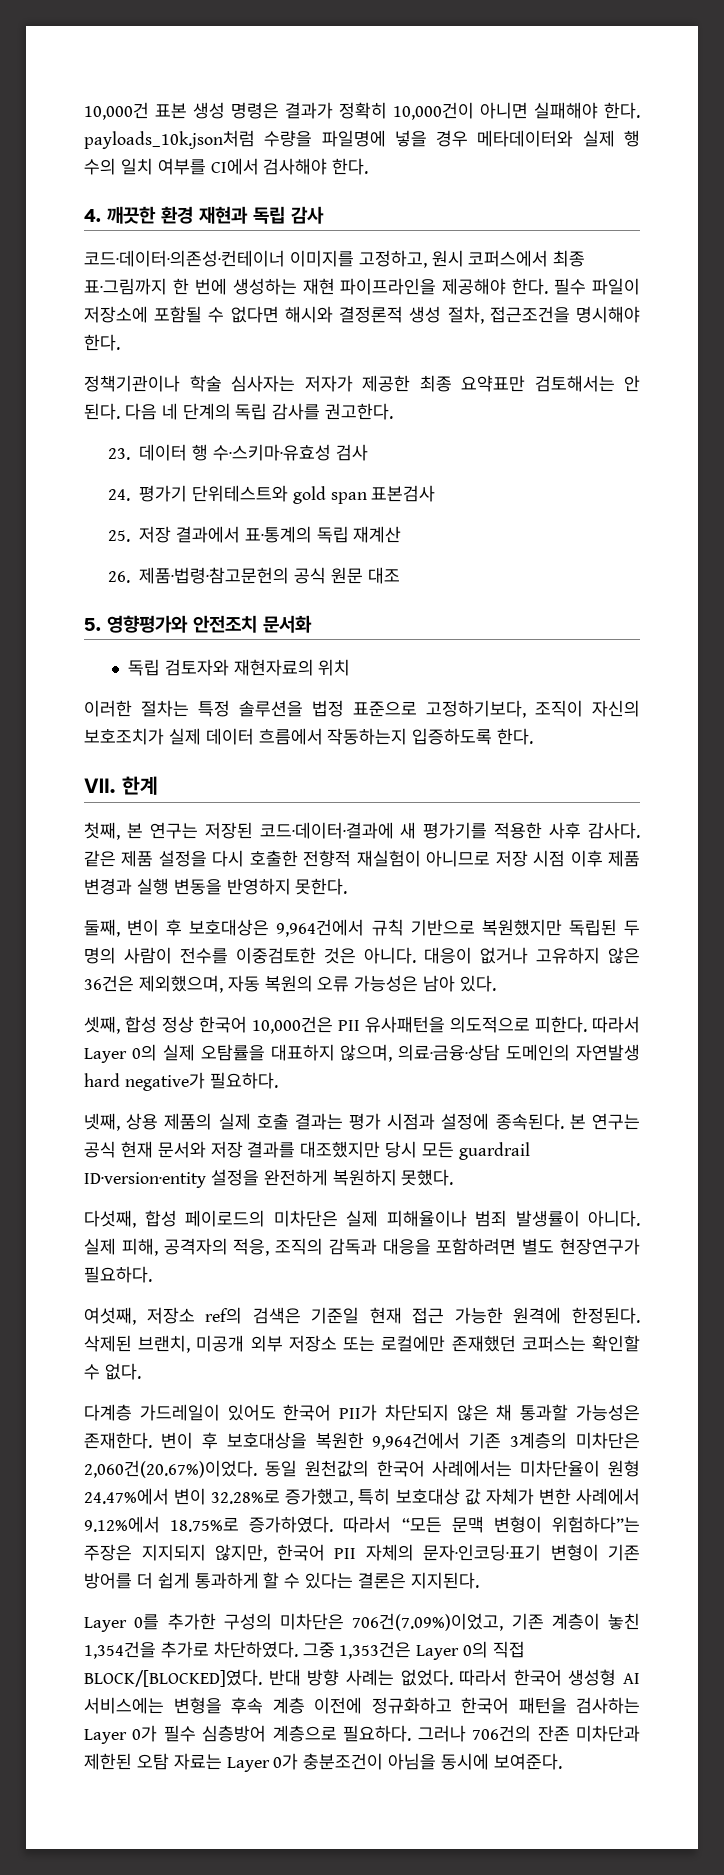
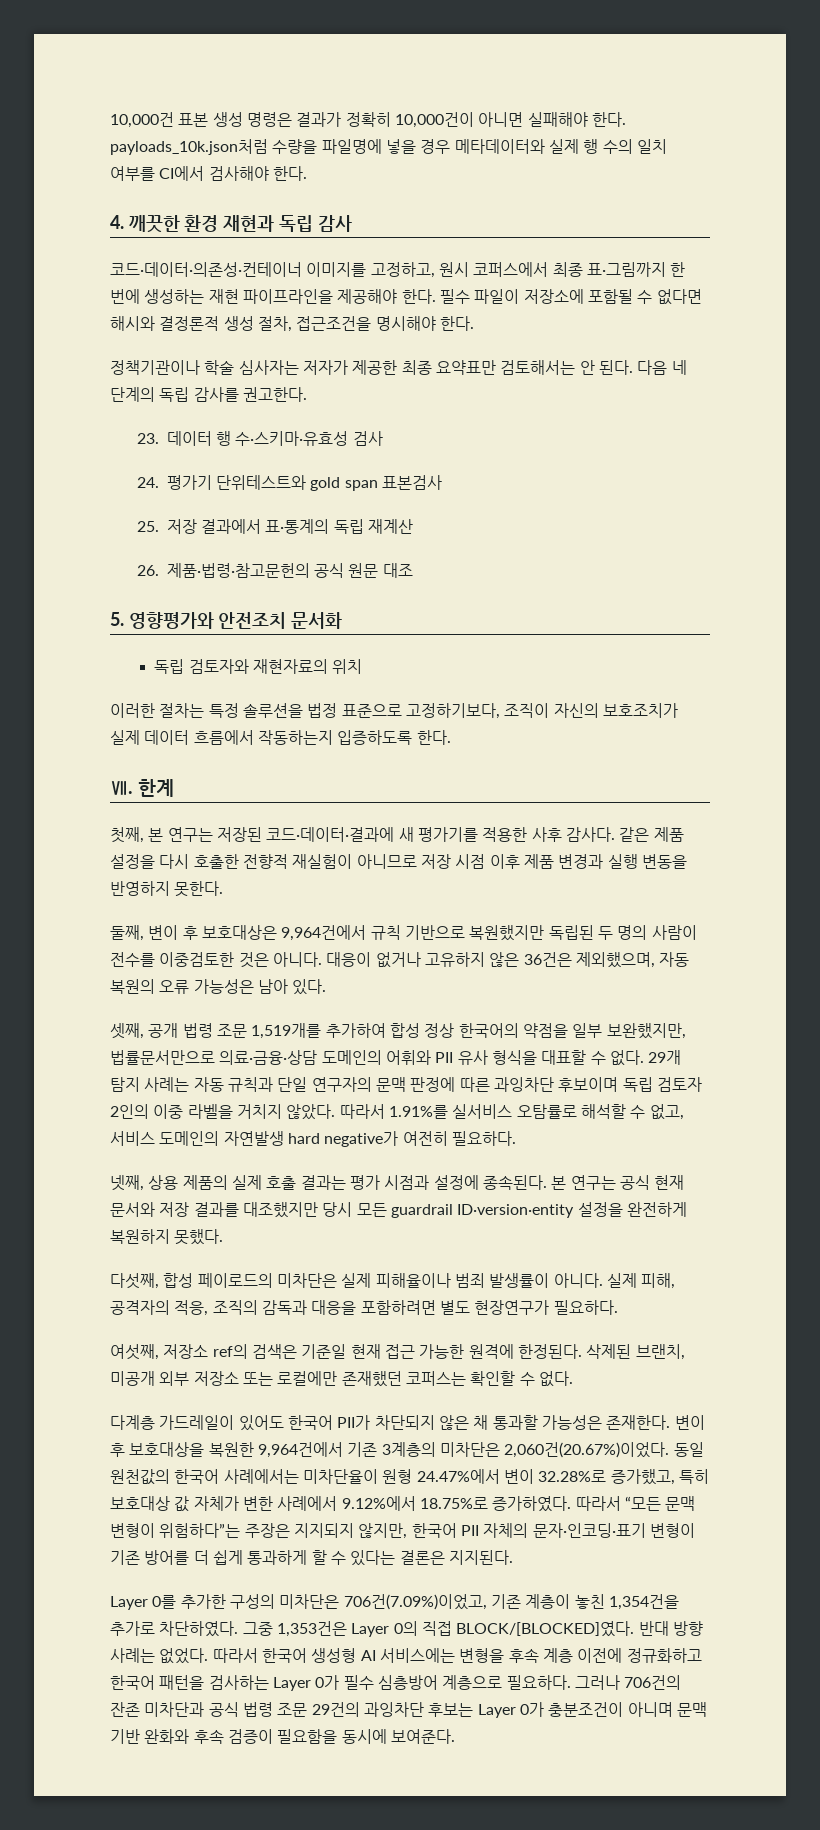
[125,1016,640,1034] [84,1044,501,1063] 합성 정상 한국어 10,000건은 PII 유사패턴을 의도적으로 피한다. 따라서 Layer 0의 실제 오탐률을 대표하지 않으며, 의료·금융·상담 -> [148,1023,686,1039] [110,1050,682,1066] [110,1077,702,1092] [110,1104,684,1120] [110,1131,155,1146] 공개 법령 조문 1,519개를 추가하여 합성 정상 한국어의 약점을 일부 보완했지만, 법률문서만으로 의료·금융·상담 도메인의 어휘와 PII 유사 형식을 대표할 수 없다. 29개 탐지 사례는 자동 규칙과 단일 연구자의 문맥 판정에 따른 과잉차단 후보이며 독립 검토자 2인의 이중 라벨을 거치지 않았다. 따라서 1.91%를 실서비스 오탐률로 해석할 수 없고, 서비스
(205, 1081) none -> [402,1131,448,1146] 여전히
[84,1753,437,1772] 제한된 오탐 자료는 Layer 0가 충분조건이 아님을 -> [208,1702,707,1718] [110,1729,338,1744] 공식 법령 조문 29건의 과잉차단 후보는 Layer 0가 충분조건이 아니며 문맥 기반 완화와 후속 검증이 필요함을

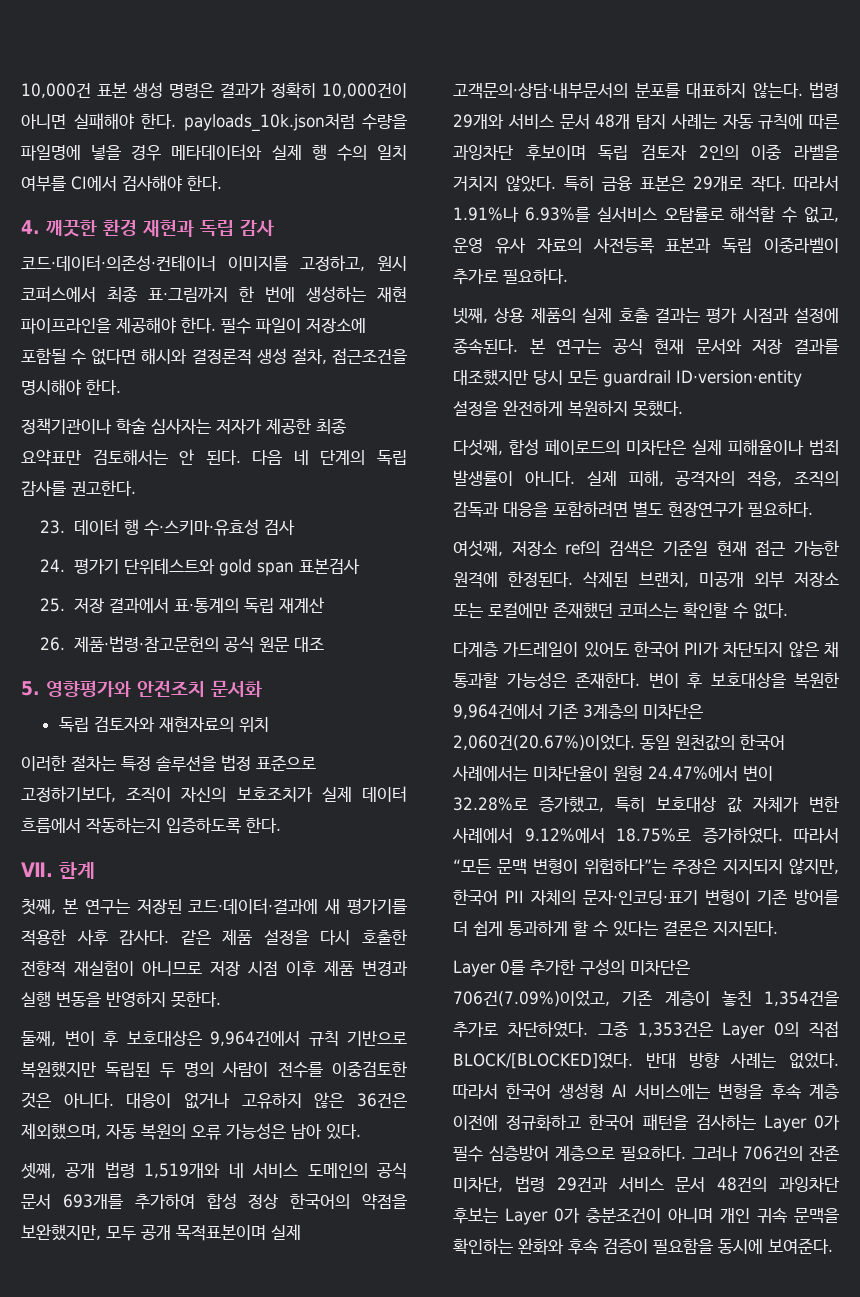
[216,1023,322,1039] 조문 1,519개를 -> [144,1163,407,1179] [21,1194,123,1209] 1,519개와 네 서비스 도메인의 공식 문서 693개를
[572,1023,686,1039] [110,1050,682,1066] [110,1077,456,1092] 일부 보완했지만, 법률문서만으로 의료·금융·상담 도메인의 어휘와 PII 유사 형식을 대표할 수 없다. 29개 탐지 사례는 자동 규칙과 단일 연구자의 문맥 판정에 -> [21,1224,301,1241] [453,82,839,99] [453,113,804,130] 보완했지만, 모두 공개 목적표본이며 실제 고객문의·상담·내부문서의 분포를 대표하지 않는다. 법령 29개와 서비스 문서 48개 탐지 사례는 자동 규칙에
[339,1104,448,1119] 따라서 1.91%를 -> [564,175,839,192] [453,207,590,222] 특히 금융 표본은 29개로 작다. 따라서 1.91%나 6.93%를
[110,1131,448,1147] 서비스 도메인의 자연발생 hard negative가 여전히 -> [453,237,839,254] [453,269,498,285] 운영 유사 자료의 사전등록 표본과 독립 이중라벨이 추가로
[144,1702,360,1717] 미차단과 공식 법령 조문 29건의 -> [453,1176,768,1192] 미차단, 법령 29건과 서비스 문서 48건의
[676,1702,707,1717] [110,1729,140,1744] 문맥 기반 -> [720,1208,839,1223] [453,1238,513,1255] 개인 귀속 문맥을 확인하는

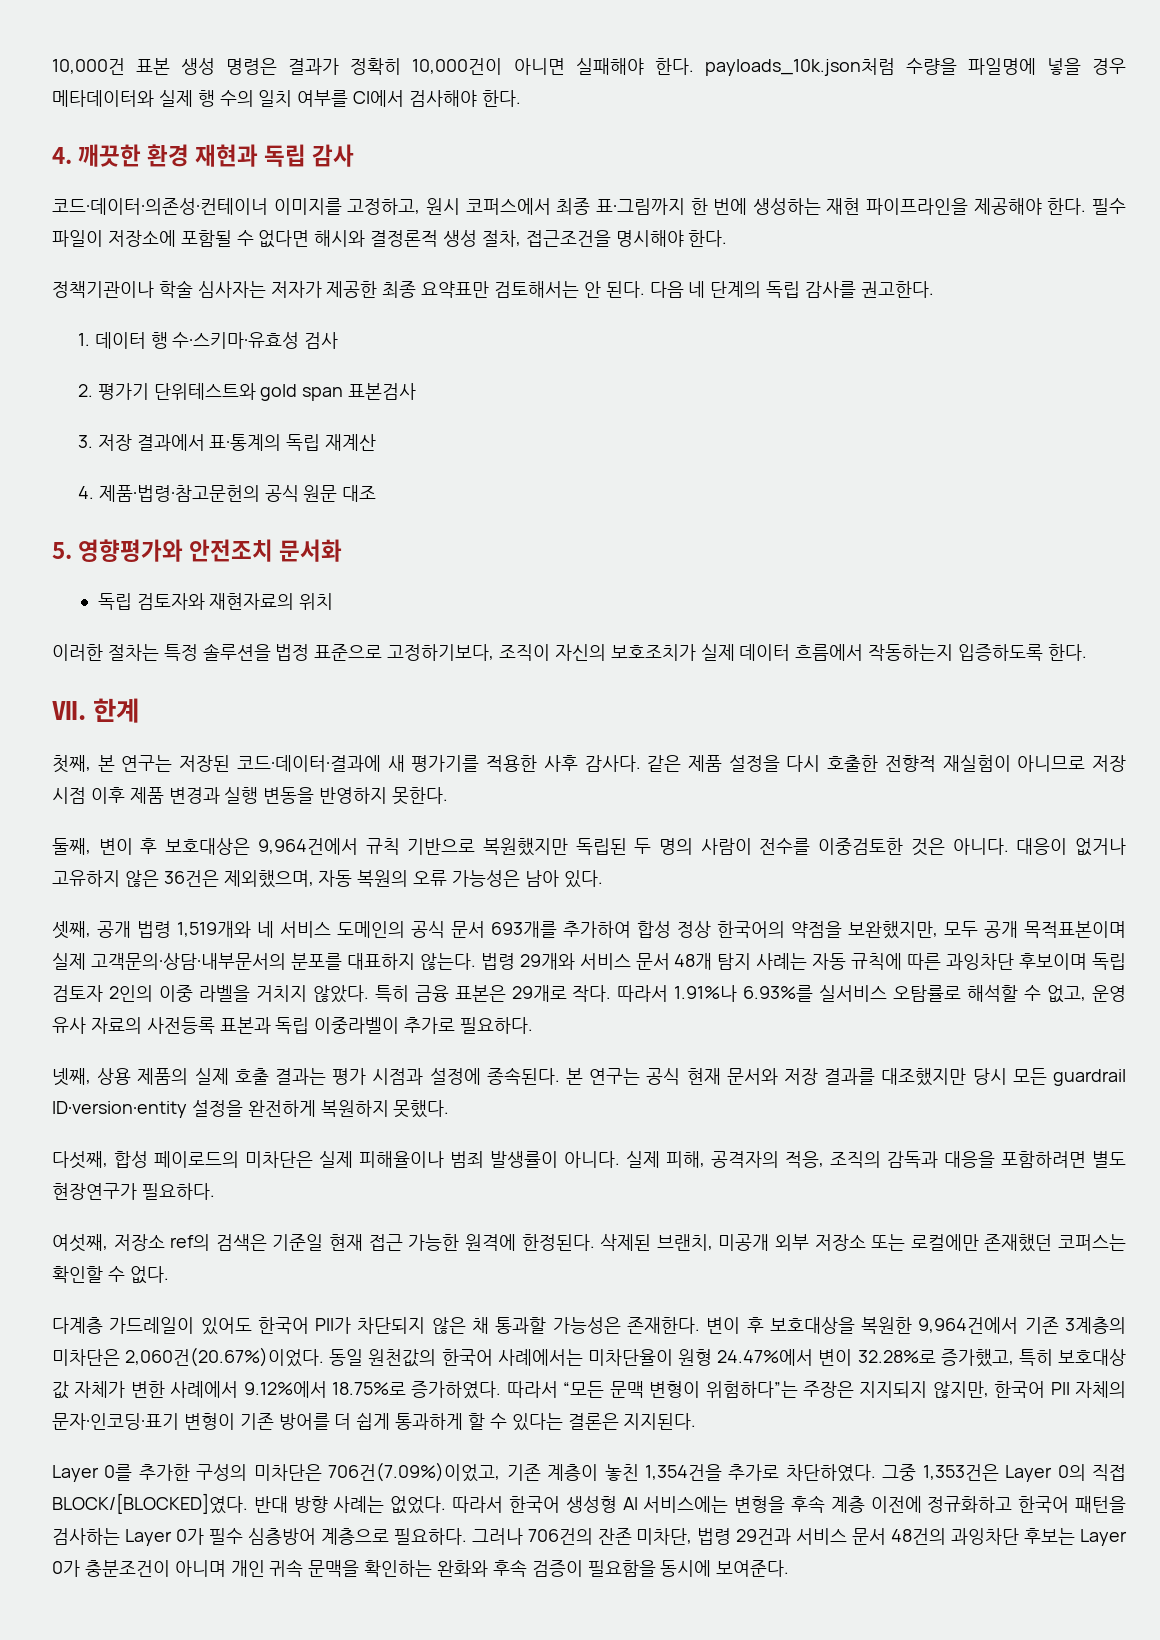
[40,520,66,534] 23. -> [77,333,90,346] 1.
[40,559,66,572] 24. -> [77,384,93,397] 2.
[40,598,66,612] 25. -> [77,435,93,448] 3.
[40,637,66,651] 26. -> [77,486,94,499] 4.

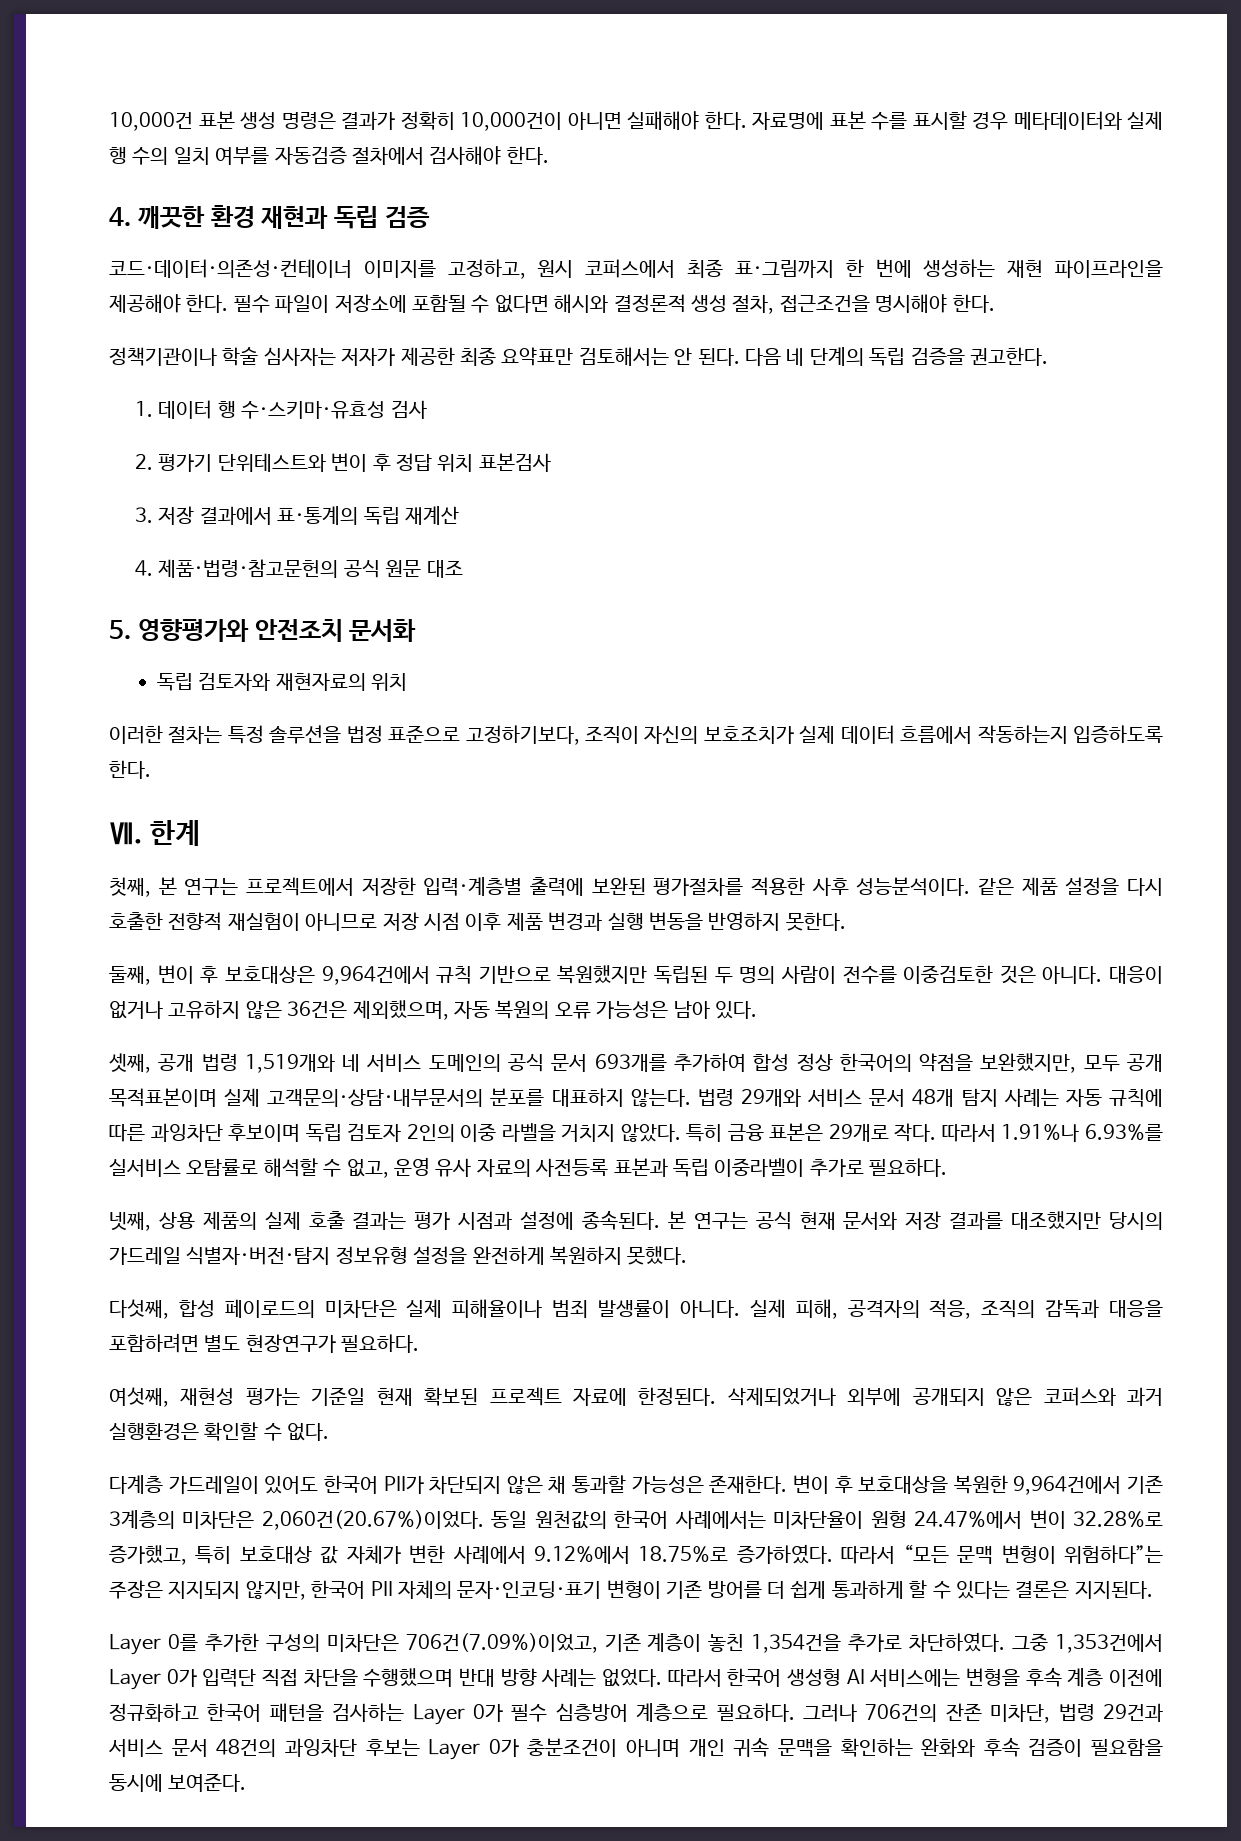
[704,58,1081,76] payloads_10k.json처럼 수량을 파일명에 넣을 -> [752,111,967,130] 자료명에 표본 수를 표시할
[353,90,405,107] CI에서 -> [274,146,424,165] 자동검증 절차에서
[312,144,355,167] 감사 -> [384,206,430,228] 검증
[805,281,857,298] 감사를 -> [910,347,965,365] 검증을
[260,384,344,401] gold span -> [331,453,474,472] 변이 후 정답 위치
[179,755,480,772] 저장된 코드·데이터·결과에 새 평가기를 -> [245,877,744,896] 프로젝트에서 저장한 입력·계층별 출력에 보완된 평가절차를
[584,755,641,772] 감사다. -> [856,877,971,896] 성능분석이다.
[972,1068,1127,1086] [52,1101,187,1118] 당시 모든 guardrail ID·version·entity -> [1109,1212,1164,1230] [109,1246,408,1265] 당시의 가드레일 식별자·버전·탐지 정보유형
[113,1234,1126,1252] 저장소 ref의 검색은 기준일 현재 접근 가능한 원격에 한정된다. 삭제된 브랜치, 미공개 외부 저장소 또는 로컬에만 존재했던 코퍼스는 -> [180,1387,1163,1406] [109,1422,199,1440] 재현성 평가는 기준일 현재 확보된 프로젝트 자료에 한정된다. 삭제되었거나 외부에 공개되지 않은 코퍼스와 과거 실행환경은
[922,1464,1126,1482] [52,1493,248,1514] 1,353건은 Layer 0의 직접 BLOCK/[BLOCKED]였다. -> [1054,1634,1163,1653] [109,1668,454,1690] 1,353건에서 Layer 0가 입력단 직접 차단을 수행했으며

